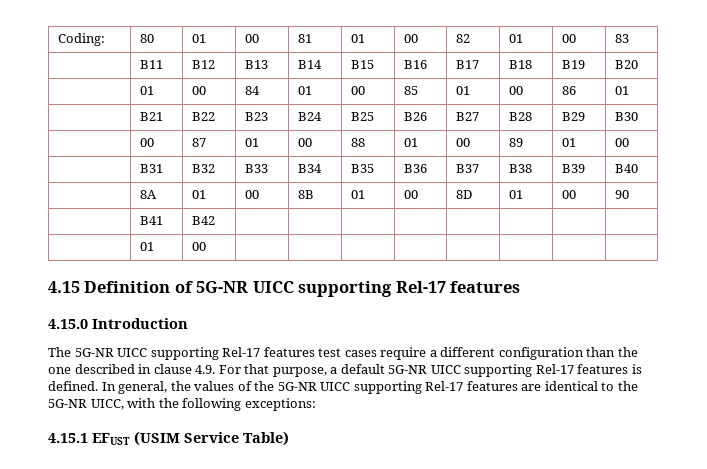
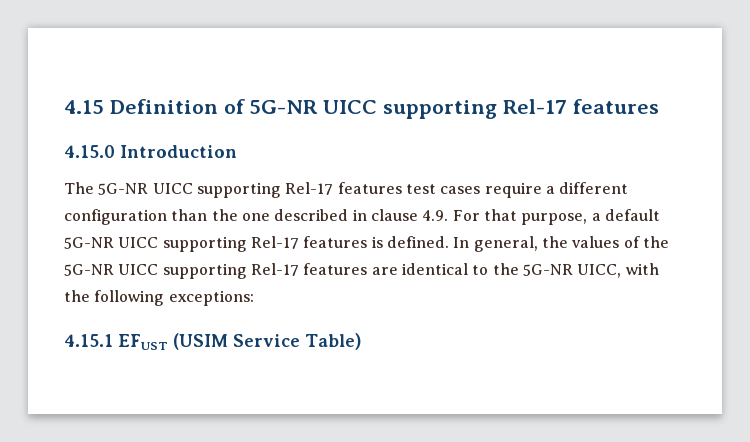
[57,33,105,46] [139,34,154,43] [191,34,206,43] [244,34,259,43] [297,34,312,43] [350,34,365,43] [403,34,418,43] [455,34,470,43] [508,34,523,43] [561,34,576,43] [614,34,629,43] [139,60,163,69] [191,60,215,69] [244,60,268,69] [297,60,322,69] [350,60,374,69] [403,60,427,69] [455,60,479,69] [508,60,532,69] [561,60,585,69] [614,60,638,69] [139,86,154,95] [191,86,206,95] [244,86,260,95] [297,86,312,95] [350,86,365,95] [403,86,418,95] [455,86,470,95] [508,86,523,95] [561,86,576,95] [614,86,629,95] [139,112,163,121] [191,112,215,121] [244,112,268,121] [297,112,322,121] [350,112,374,121] [403,112,427,121] [455,112,479,121] [508,112,532,121] [561,112,585,121] [614,112,638,121] [139,138,154,147] [191,138,206,147] [244,138,259,147] [297,138,312,147] [350,138,365,147] [403,138,418,147] [455,138,470,147] [508,138,523,147] [561,138,576,147] [614,138,629,147] [139,164,163,173] [191,164,215,173] [244,164,268,173] [297,164,322,173] [350,164,374,173] [403,164,427,173] [455,164,479,173] [508,164,532,173] [561,164,585,173] [614,164,638,173] [139,190,157,199] [191,190,206,199] [244,190,259,199] [297,190,314,199] [350,190,365,199] [403,190,418,199] [455,190,472,199] [508,190,523,199] [561,190,576,199] [614,190,629,199] [139,216,163,225] [191,216,215,225] [139,242,154,251] [191,242,206,251] Coding: | 80 | 01 | 00 | 81 | 01 | 00 | 82 | 01 | 00 | 83 // | B11 | B12 | B13 | B14 | B15 | B16 | B17 | B18 | B19 | B20 // | 01 | 00 | 84 | 01 | 00 | 85 | 01 | 00 | 86 | 01 // | B21 | B22 | B23 | B24 | B25 | B26 | B27 | B28 | B29 | B30 // | 00 | 87 | 01 | 00 | 88 | 01 | 00 | 89 | 01 | 00 // | B31 | B32 | B33 | B34 | B35 | B36 | B37 | B38 | B39 | B40 // | 8A | 01 | 00 | 8B | 01 | 00 | 8D | 01 | 00 | 90 // | B41 | B42 | | | | | | | | // | 01 | 00 | | | | | | | | // -> (64, 107) none

